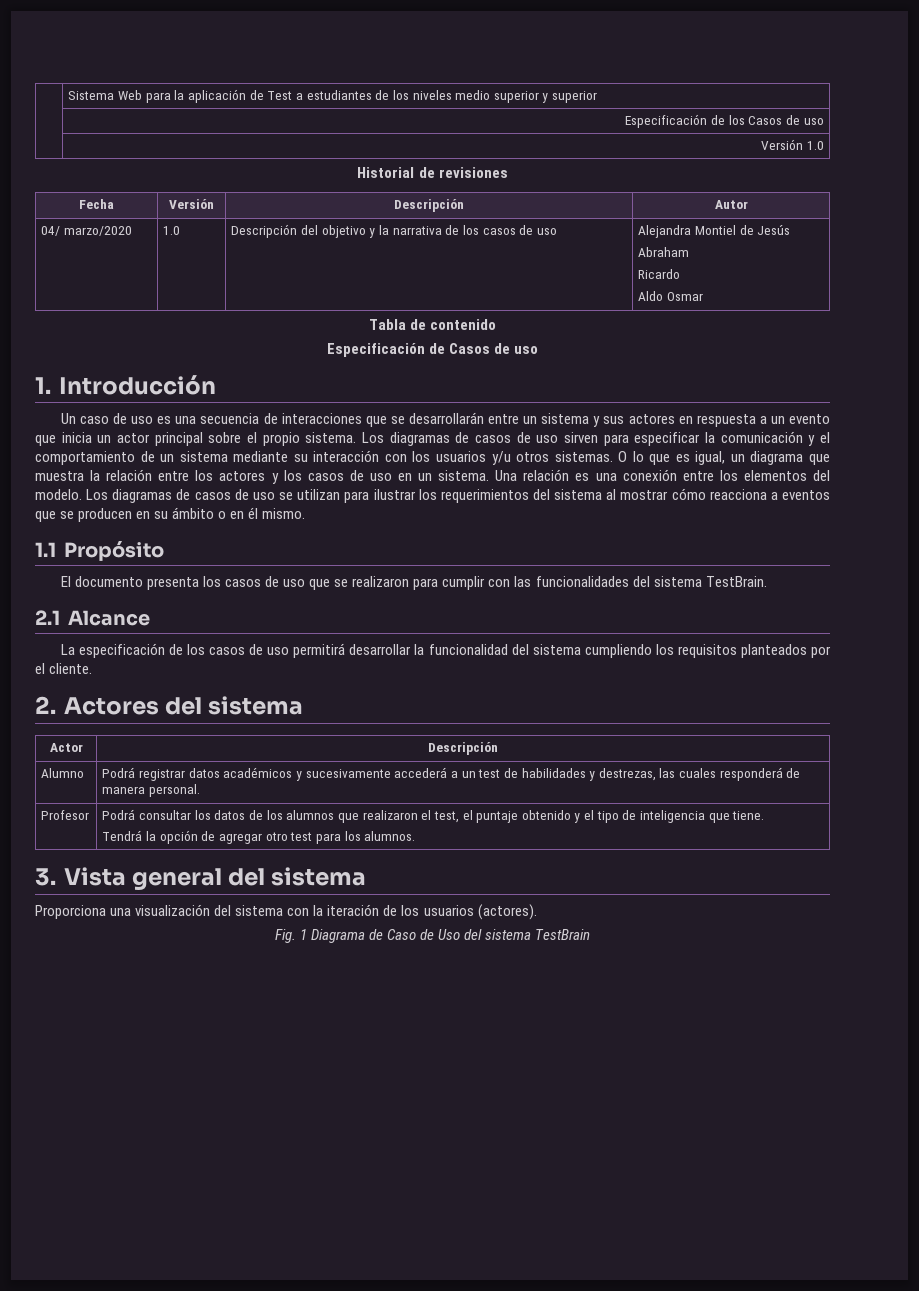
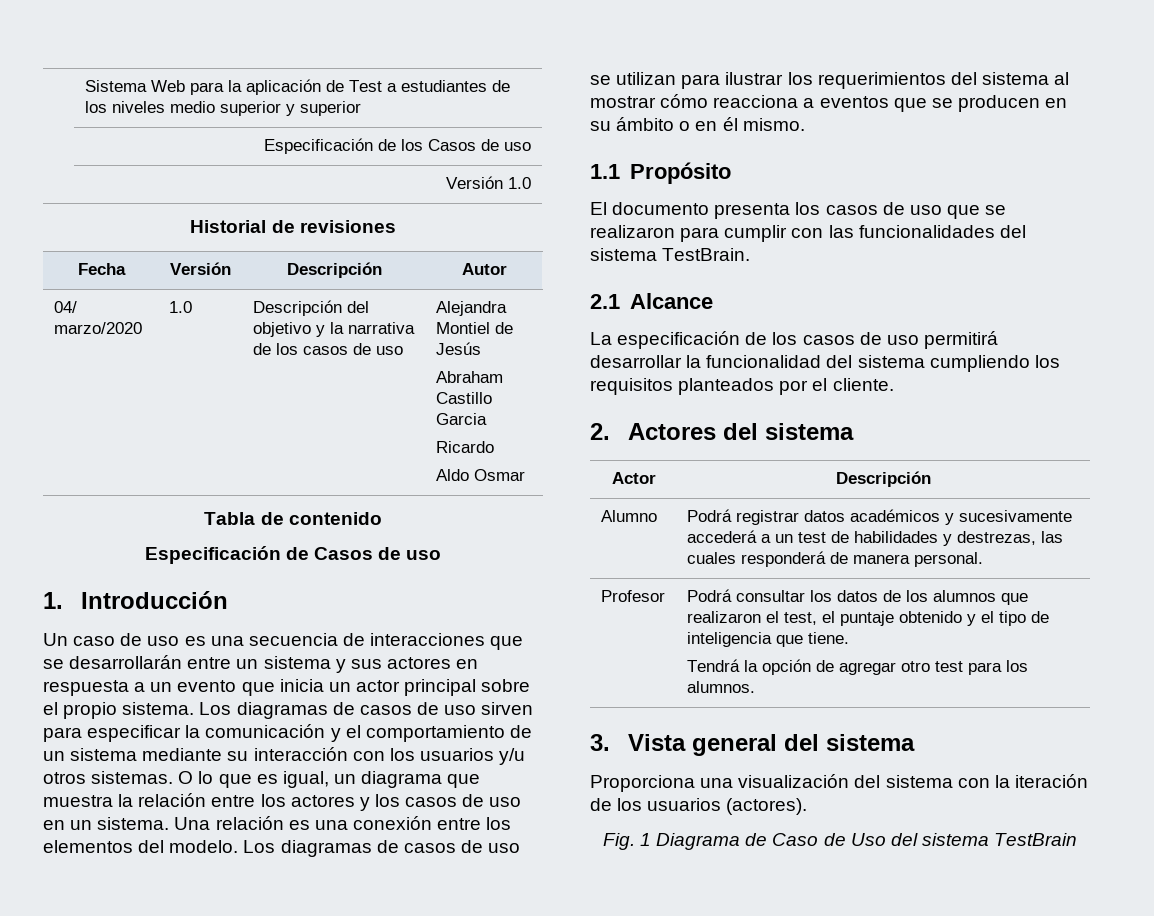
(690, 252) none -> [435,392,492,404] [435,413,487,425] Castillo Garcia

